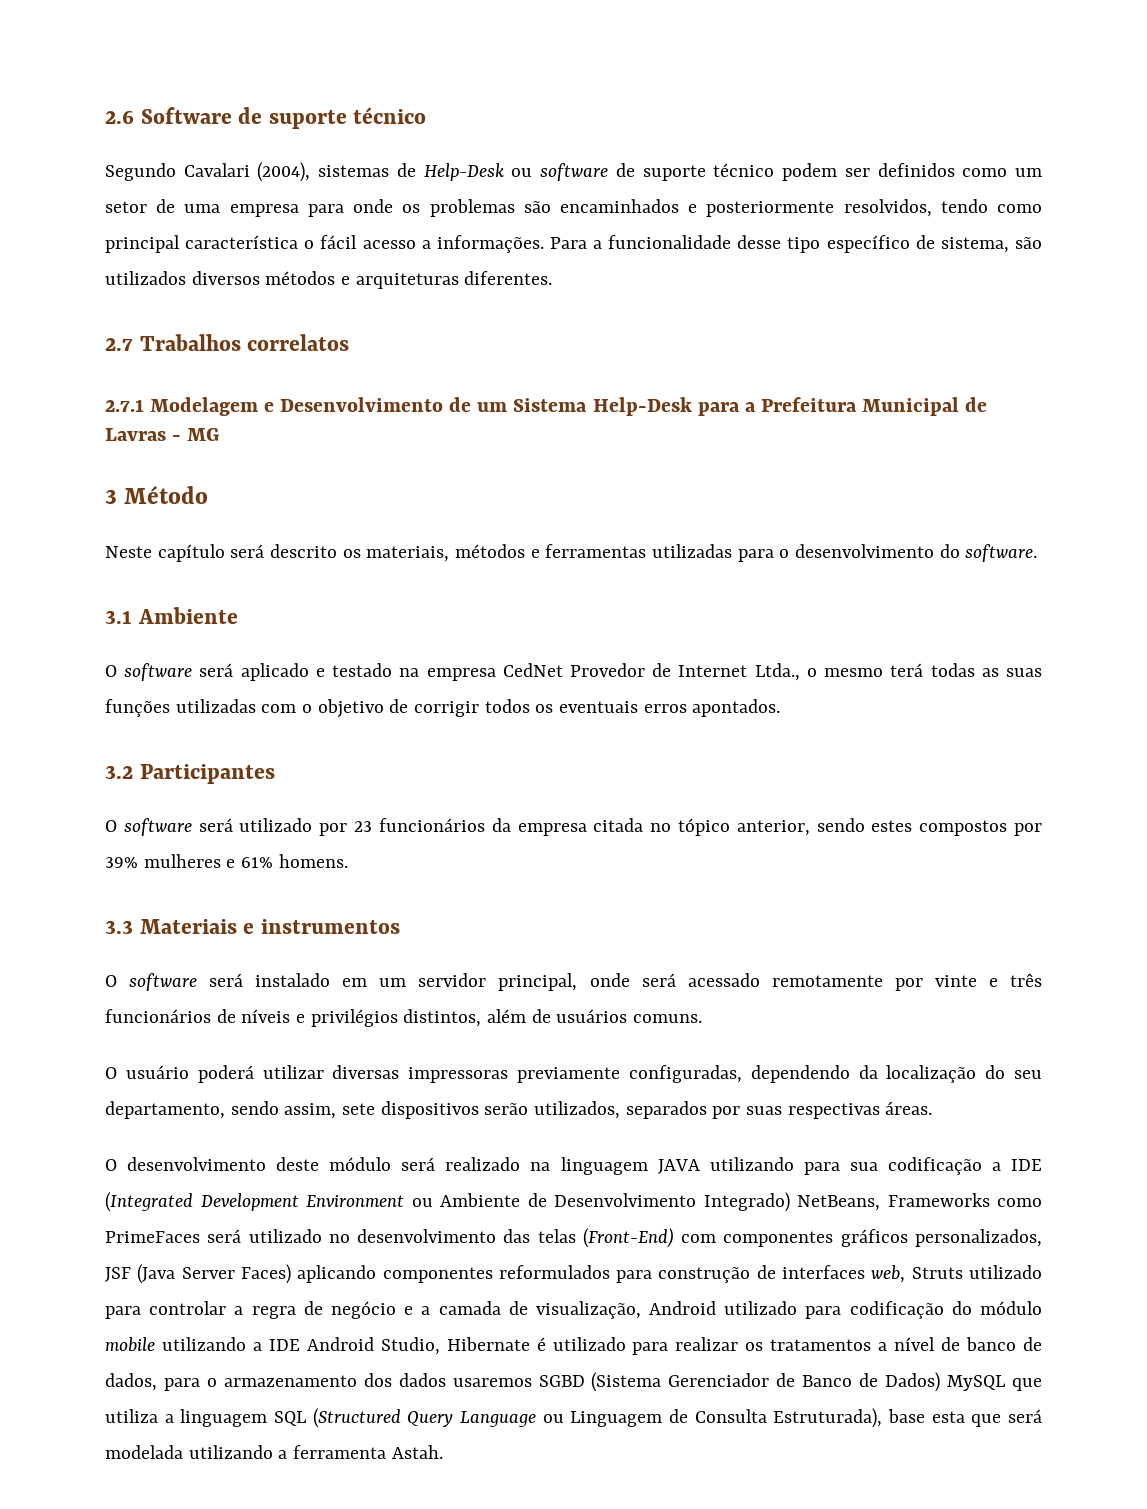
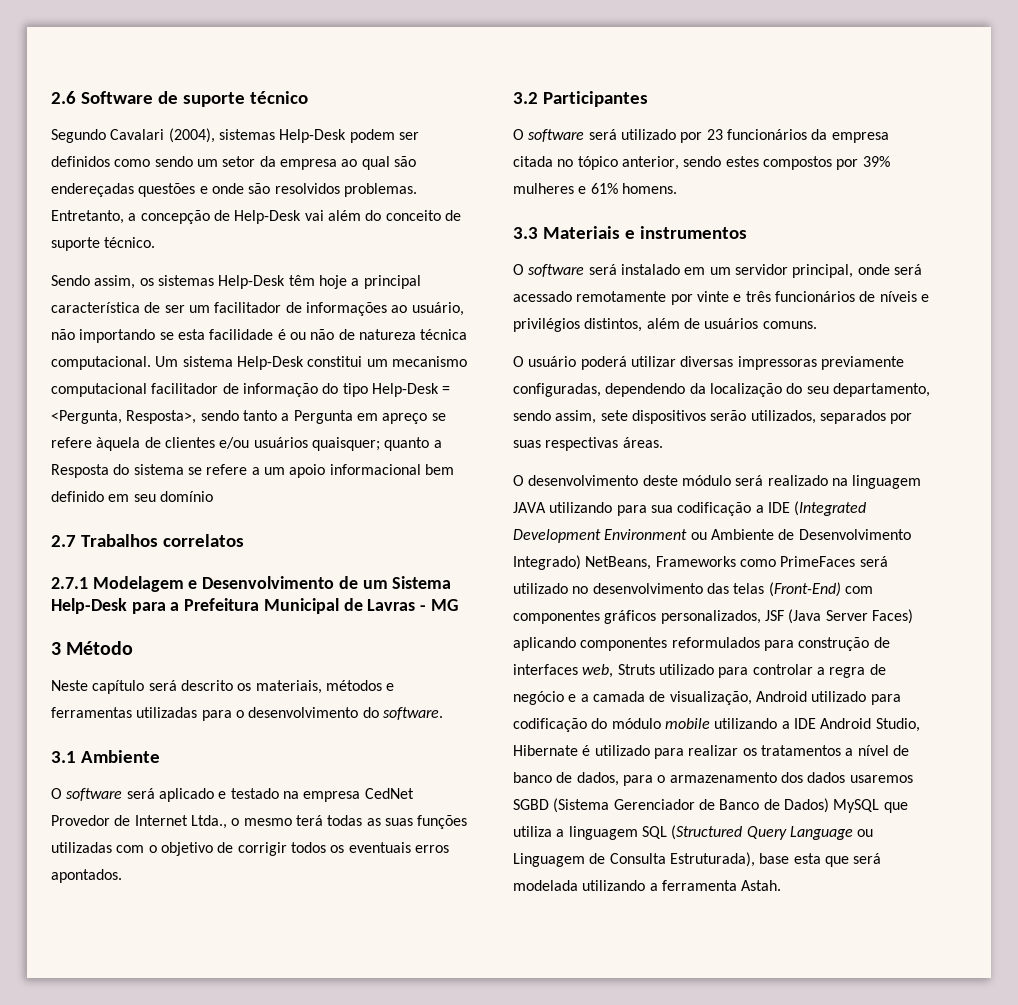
[396,163,775,181] de Help-Desk ou software de suporte técnico -> [279,129,347,143] Help-Desk
(1008, 172) none -> [154,156,193,167] sendo
[156,199,1042,217] [105,235,1042,253] [105,271,553,289] de uma empresa para onde os problemas são encaminhados e posteriormente resolvidos, tendo como principal característica o fácil acesso a informações. Para a funcionalidade desse tipo específico de sistema, são utilizados diversos métodos e arquiteturas diferentes. -> [259,156,416,170] [51,183,417,197] [51,210,461,224] [51,237,156,251] [51,275,421,289] [51,302,464,316] [51,329,468,343] [51,356,467,370] [51,383,451,397] [51,410,446,424] [51,437,442,451] [51,464,454,478] [51,491,213,502] da empresa ao qual são endereçadas questões e onde são resolvidos problemas. Entretanto, a concepção de Help-Desk vai além do conceito de suporte técnico. // Sendo assim, os sistemas Help-Desk têm hoje a principal característica de ser um facilitador de informações ao usuário, não importando se esta facilidade é ou não de natureza técnica computacional. Um sistema Help-Desk constitui um mecanismo computacional facilitador de informação do tipo Help-Desk = <Pergunta, Resposta>, sendo tanto a Pergunta em apreço se refere àquela de clientes e/ou usuários quaisquer; quanto a Resposta do sistema se refere a um apoio informacional bem definido em seu domínio

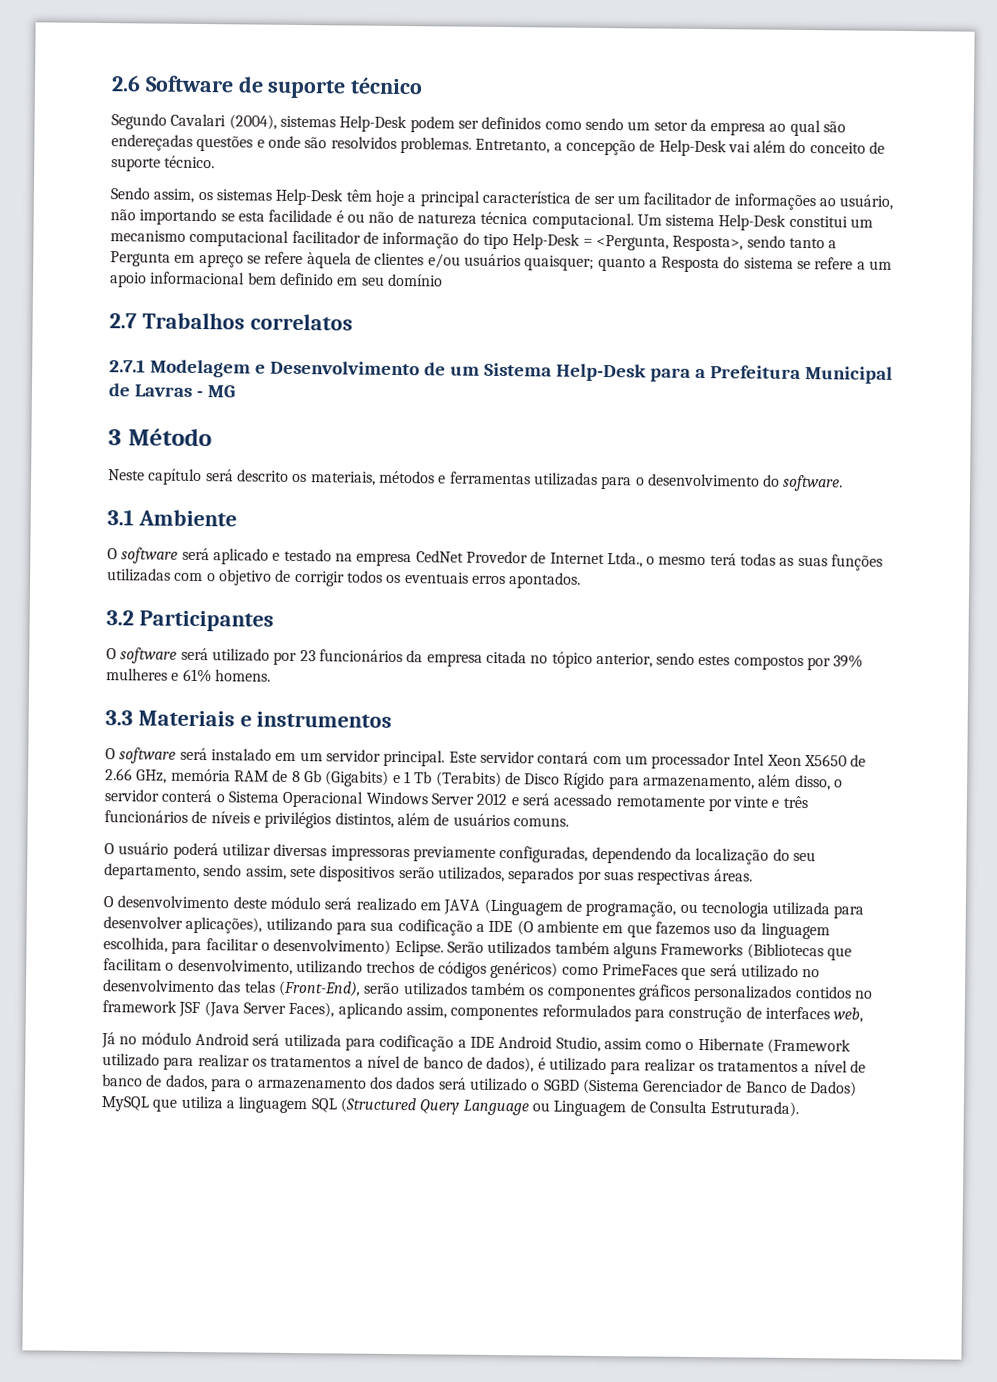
[792,264,890,278] principal, onde -> [383,749,867,770] [105,768,844,791] [104,789,519,808] principal. Este servidor contará com um processador Intel Xeon X5650 de 2.66 GHz, memória RAM de 8 Gb (Gigabits) e 1 Tb (Terabits) de Disco Rígido para armazenamento, além disso, o servidor conterá o Sistema Operacional Windows Server 2012 e
[831,475,922,489] [513,502,546,513] na linguagem JAVA -> [419,898,865,919] [103,916,263,934] em JAVA (Linguagem de programação, ou tecnologia utilizada para desenvolver aplicações),
[794,501,867,516] [513,529,911,543] [513,555,736,570] (Integrated Development Environment ou Ambiente de Desenvolvimento Integrado) NetBeans, Frameworks -> [516,920,830,940] [103,937,852,961] [103,958,559,979] (O ambiente em que fazemos uso da linguagem escolhida, para facilitar o desenvolvimento) Eclipse. Serão utilizados também alguns Frameworks (Bibliotecas que facilitam o desenvolvimento, utilizando trechos de códigos genéricos)
(856, 561) none -> [681,966,707,981] que
[768,582,873,597] [513,609,913,624] [513,637,576,651] (Front-End) com componentes gráficos personalizados, JSF (Java Server Faces) aplicando -> [277,980,873,1002] [102,1000,447,1020] (Front-End), serão utilizados também os componentes gráficos personalizados contidos no framework JSF (Java Server Faces), aplicando assim,
[617,664,886,678] [513,691,901,705] [513,718,920,732] [513,745,578,756] Struts utilizado para controlar a regra de negócio e a camada de visualização, Android utilizado para codificação do módulo mobile utilizando a IDE Android Studio, Hibernate -> [101,1032,852,1055] [102,1053,535,1073] // Já no módulo Android será utilizada para codificação a IDE Android Studio, assim como o Hibernate (Framework utilizado para realizar os tratamentos a nível de banco de dados),
[849,775,913,783] usaremos -> [438,1077,541,1092] será utilizado o
[669,852,882,867] [513,880,782,891] Estruturada), base esta que será modelada utilizando a ferramenta Astah. -> [710,1101,800,1118] Estruturada).

